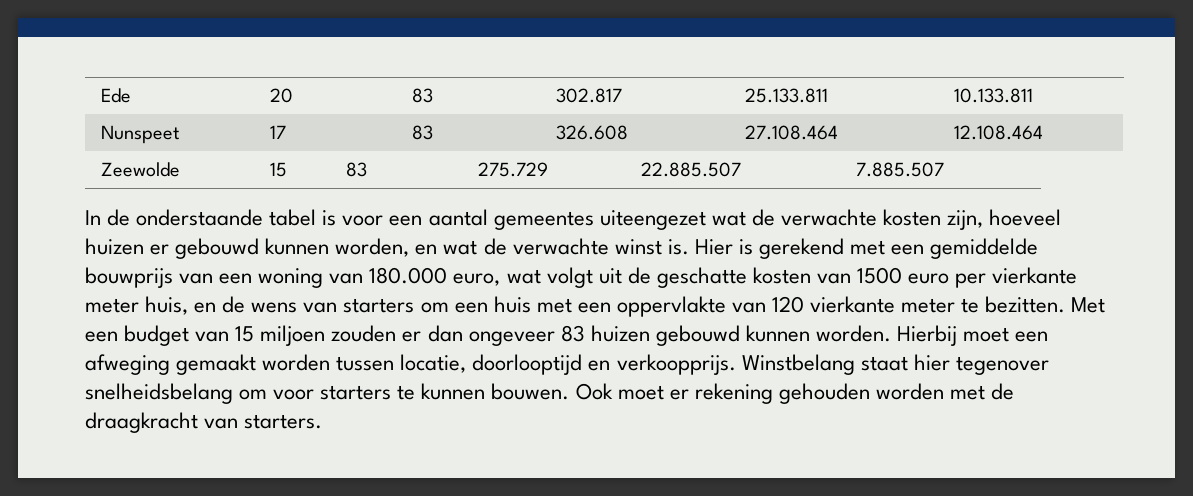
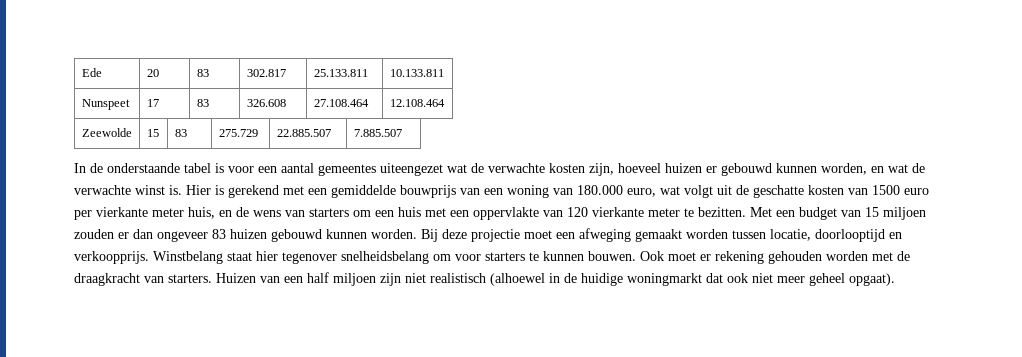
[897,325,958,346] Hierbij -> [421,229,520,242] Bij deze projectie
(323, 421) none -> [216,272,895,286] Huizen van een half miljoen zijn niet realistisch (alhoewel in de huidige woningmarkt dat ook niet meer geheel opgaat).

